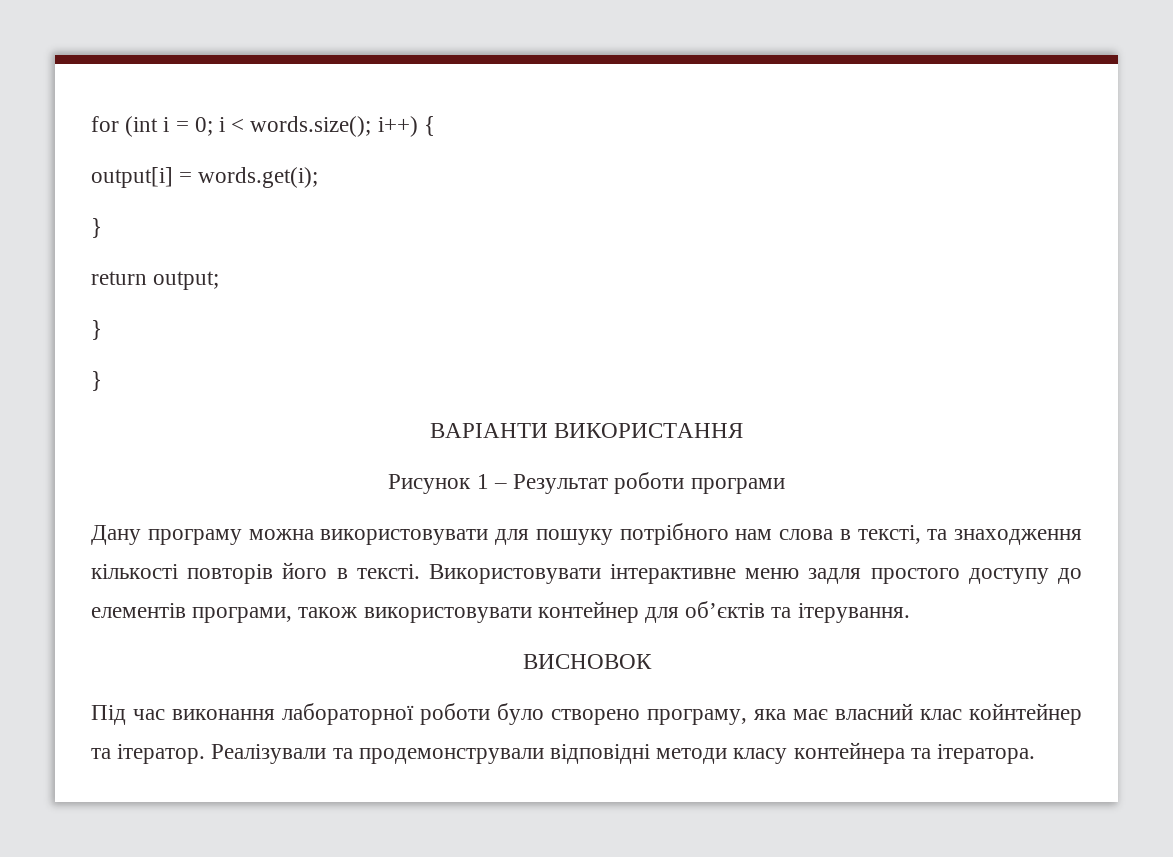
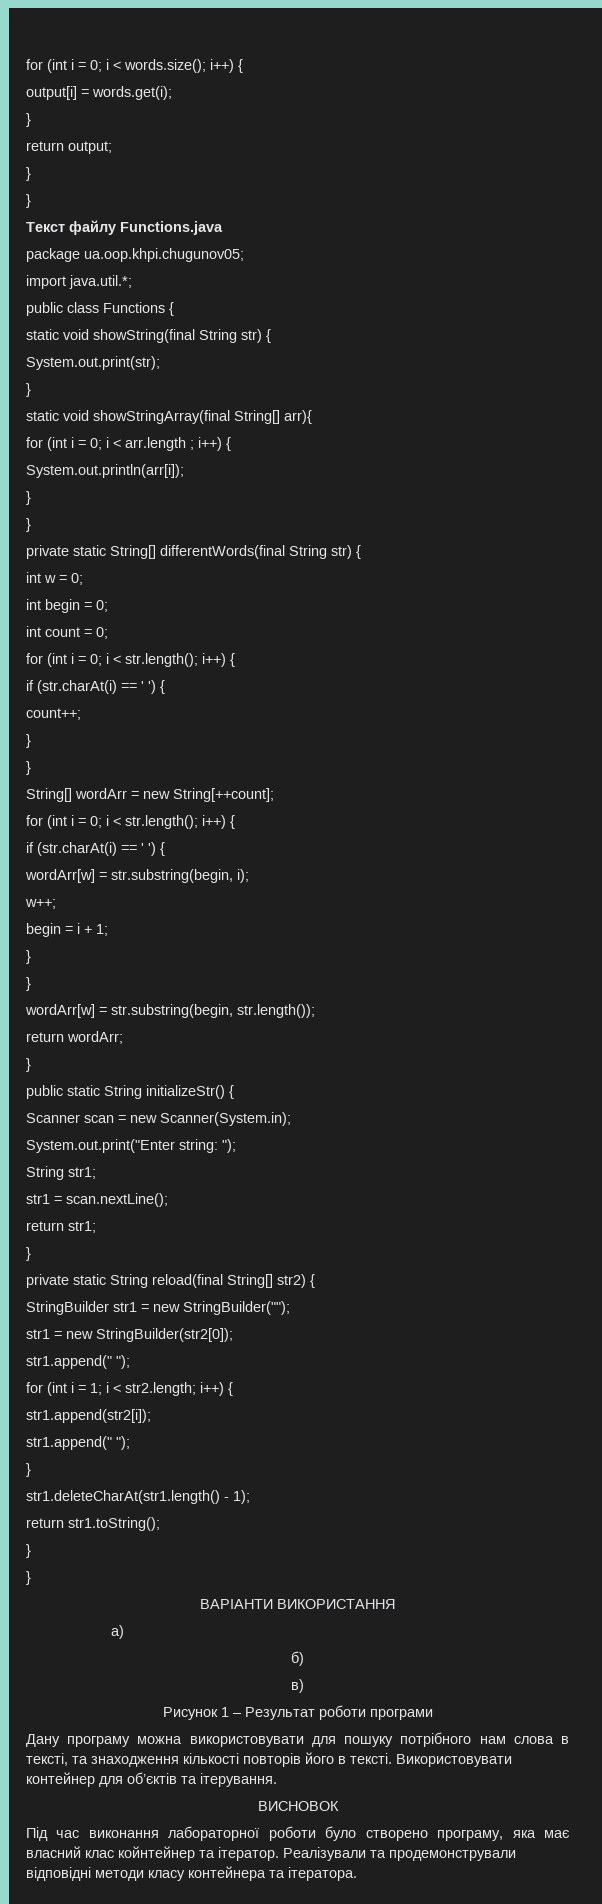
(102, 381) none -> [26,220,223,235] [26,248,244,262] [26,275,132,289] [26,302,174,316] [26,329,271,343] [26,356,160,370] [26,383,31,397] [26,410,312,424] [26,437,231,451] [26,464,184,478] [26,491,31,505] [26,518,31,532] [26,545,361,559] [26,572,83,585] [26,599,108,613] [26,626,108,639] [26,653,235,667] [26,680,165,694] [26,708,81,720] [26,734,31,748] [26,761,31,775] [26,788,274,802] [26,815,235,829] [26,842,165,856] [25,869,249,883] [25,899,56,909] [26,923,108,937] [26,950,31,964] [26,977,31,991] [25,1004,315,1018] [26,1031,123,1044] [26,1058,31,1072] [26,1085,234,1099] [26,1112,291,1126] [26,1139,236,1153] [26,1166,96,1180] [26,1193,168,1207] [26,1221,96,1233] [26,1247,31,1261] [26,1274,315,1288] [26,1301,290,1315] [26,1328,233,1342] [26,1355,130,1369] [26,1382,233,1396] [26,1409,151,1423] [26,1436,130,1450] [26,1463,31,1477] [26,1490,250,1504] [26,1517,160,1531] [26,1544,31,1558] [26,1571,31,1585] // Текст файлу Functions.java // package ua.oop.khpi.chugunov05; // import java.util.*; // public class Functions { // static void showString(final String str) { // System.out.print(str); // } // static void showStringArray(final String[] arr){ // for (int i = 0; i < arr.length ; i++) { // System.out.println(arr[i]); // } // } // private static String[] differentWords(final String str) { // int w = 0; // int begin = 0; // int count = 0; // for (int i = 0; i < str.length(); i++) { // if (str.charAt(i) == ' ') { // count++; // } // } // String[] wordArr = new String[++count]; // for (int i = 0; i < str.length(); i++) { // if (str.charAt(i) == ' ') { // wordArr[w] = str.substring(begin, i); // w++; // begin = i + 1; // } // } // wordArr[w] = str.substring(begin, str.length()); // return wordArr; // } // public static String initializeStr() { // Scanner scan = new Scanner(System.in); // System.out.print("Enter string: "); // String str1; // str1 = scan.nextLine(); // return str1; // } // private static String reload(final String[] str2) { // StringBuilder str1 = new StringBuilder(""); // str1 = new StringBuilder(str2[0]); // str1.append(" "); // for (int i = 1; i < str2.length; i++) { // str1.append(str2[i]); // str1.append(" "); // } // str1.deleteCharAt(str1.length() - 1); // return str1.toString(); // } // }
(744, 430) none -> [111,1625,125,1639] [291,1651,304,1666] [291,1679,304,1693] // а) // б) // в)
[610,564,1082,584] [91,603,532,623] інтерактивне меню задля простого доступу до елементів програми, також використовувати -> (512, 1760) none

